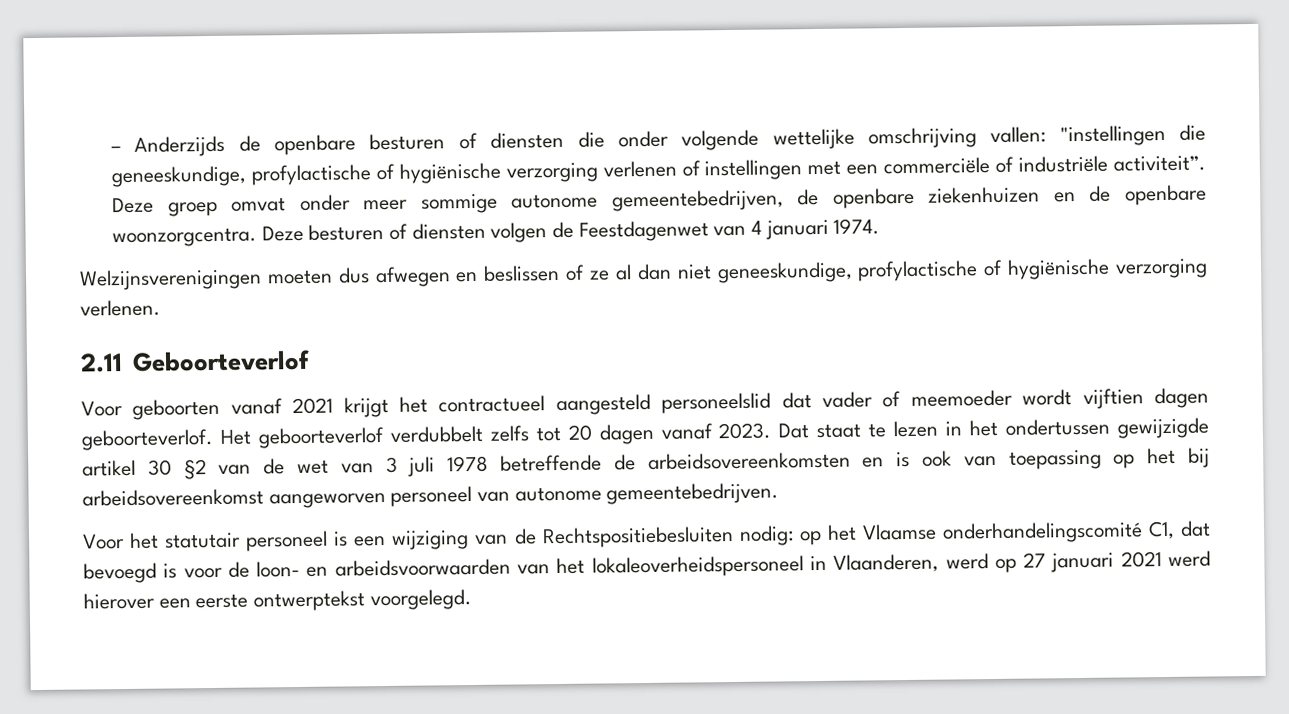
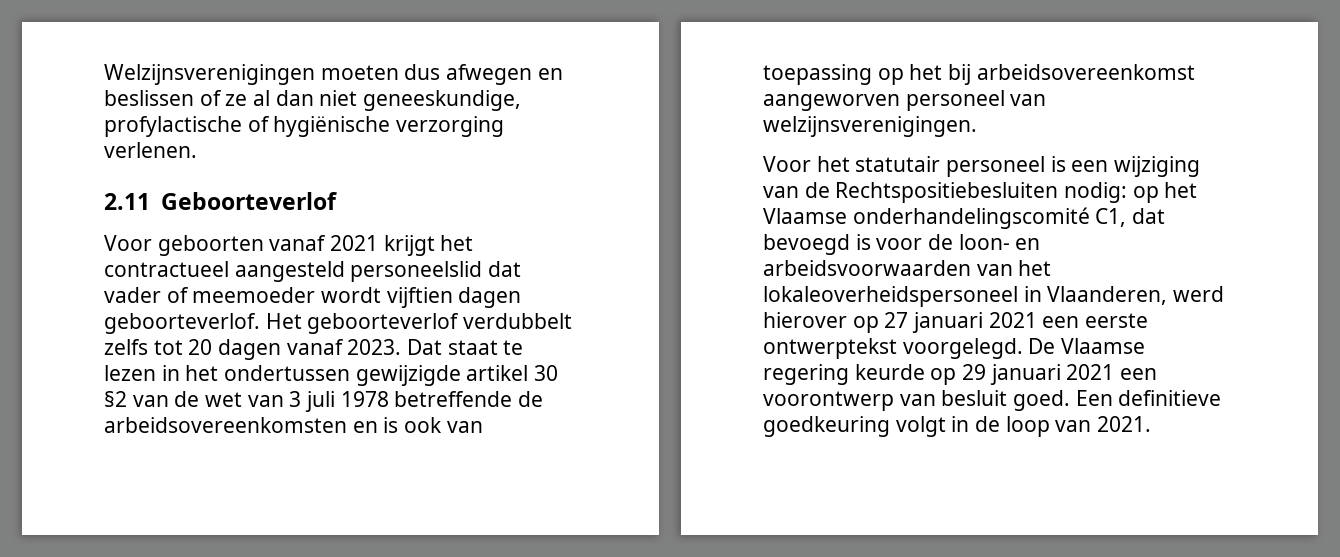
[111,124,1206,157] [111,155,1206,188] [112,184,1207,217] [112,218,881,248] – Anderzijds de openbare besturen of diensten die onder volgende wettelijke omschrijving vallen: "instellingen die geneeskundige, profylactische of hygiënische verzorging verlenen of instellingen met een commerciële of industriële activiteit”. Deze groep omvat onder meer sommige autonome gemeentebedrijven, de openbare ziekenhuizen en de openbare woonzorgcentra. Deze besturen of diensten volgen de Feestdagenwet van 4 januari 1974. // -> (104, 74) none
[514,482,780,505] autonome gemeentebedrijven. -> [763,116,977,137] welzijnsverenigingen.
(989, 561) none -> [763,312,847,328] hierover
[1167,550,1211,567] [83,592,155,610] werd hierover -> (1037, 320) none
(472, 600) none -> [1028,338,1146,354] [763,364,1158,385] [763,390,1222,411] [763,416,1152,437] De Vlaamse regering keurde op 29 januari 2021 een voorontwerp van besluit goed. Een definitieve goedkeuring volgt in de loop van 2021.

